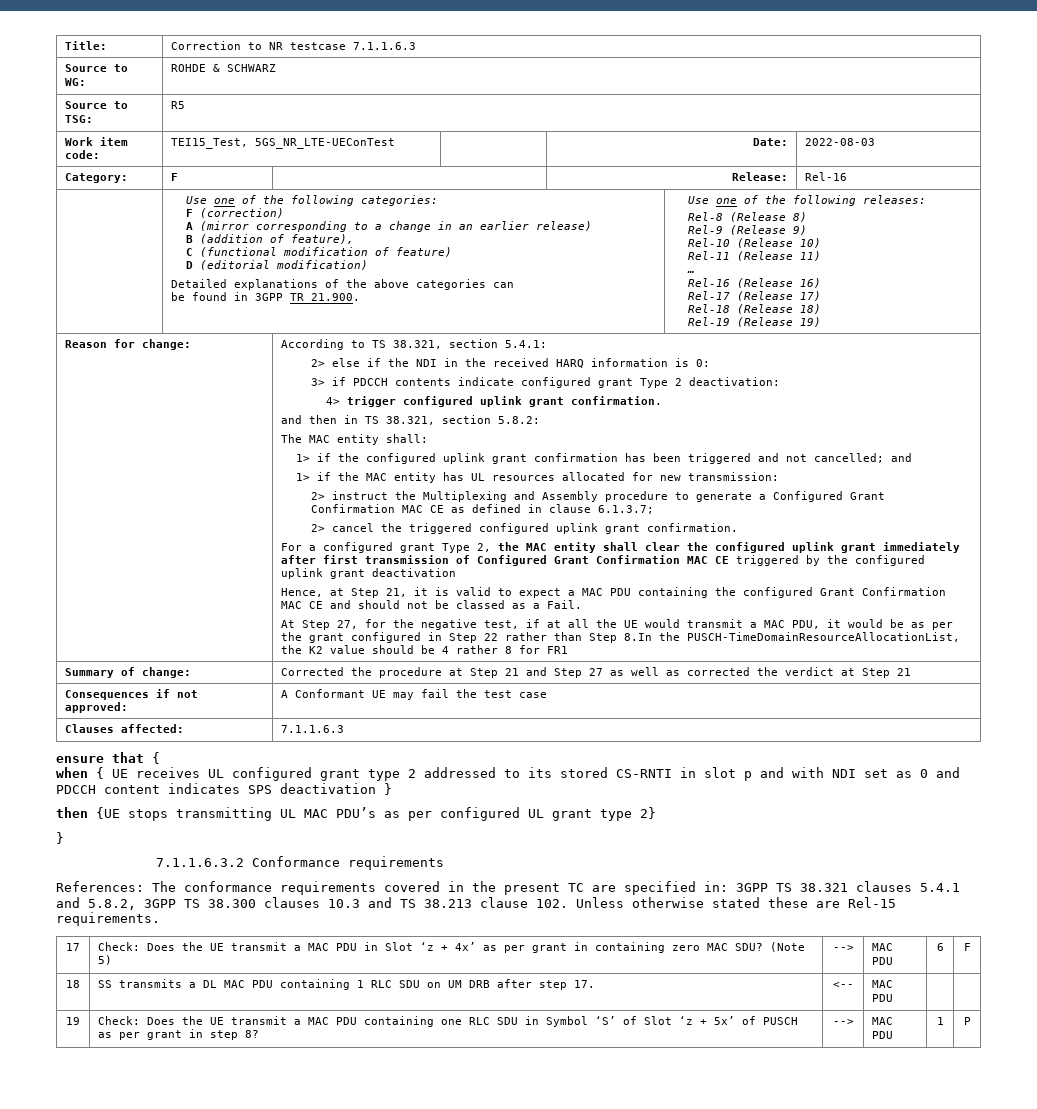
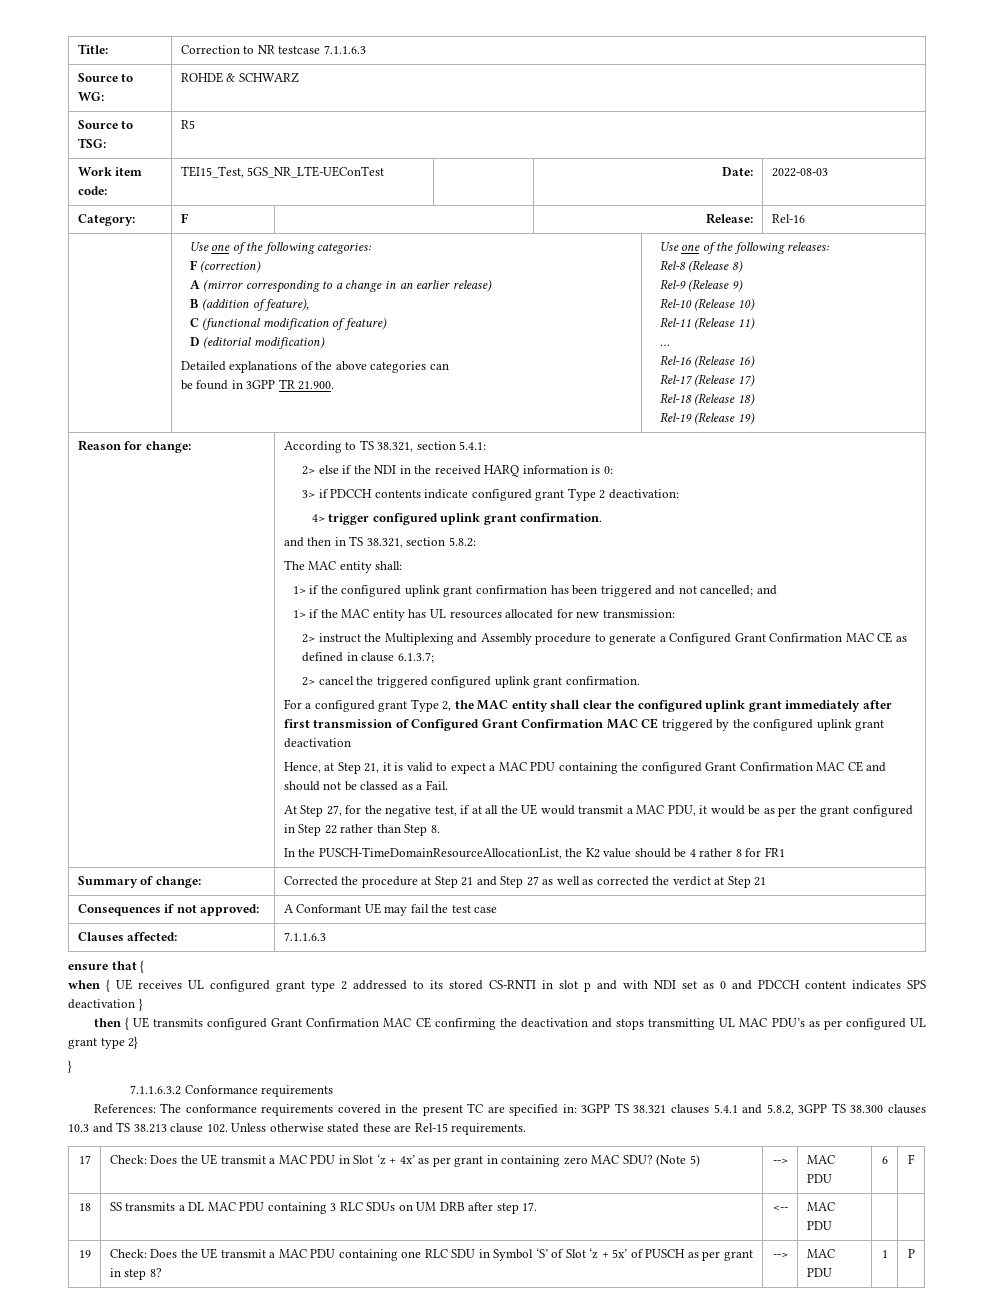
[624,633,653,641] 8.In -> [430,825,440,833] [283,848,295,857] 8. // In
[96,807,120,819] {UE -> [124,1017,612,1030] { UE transmits configured Grant Confirmation MAC CE confirming the deactivation and
[357,980,421,988] 1 RLC SDU -> [330,1202,396,1211] 3 RLC SDUs

